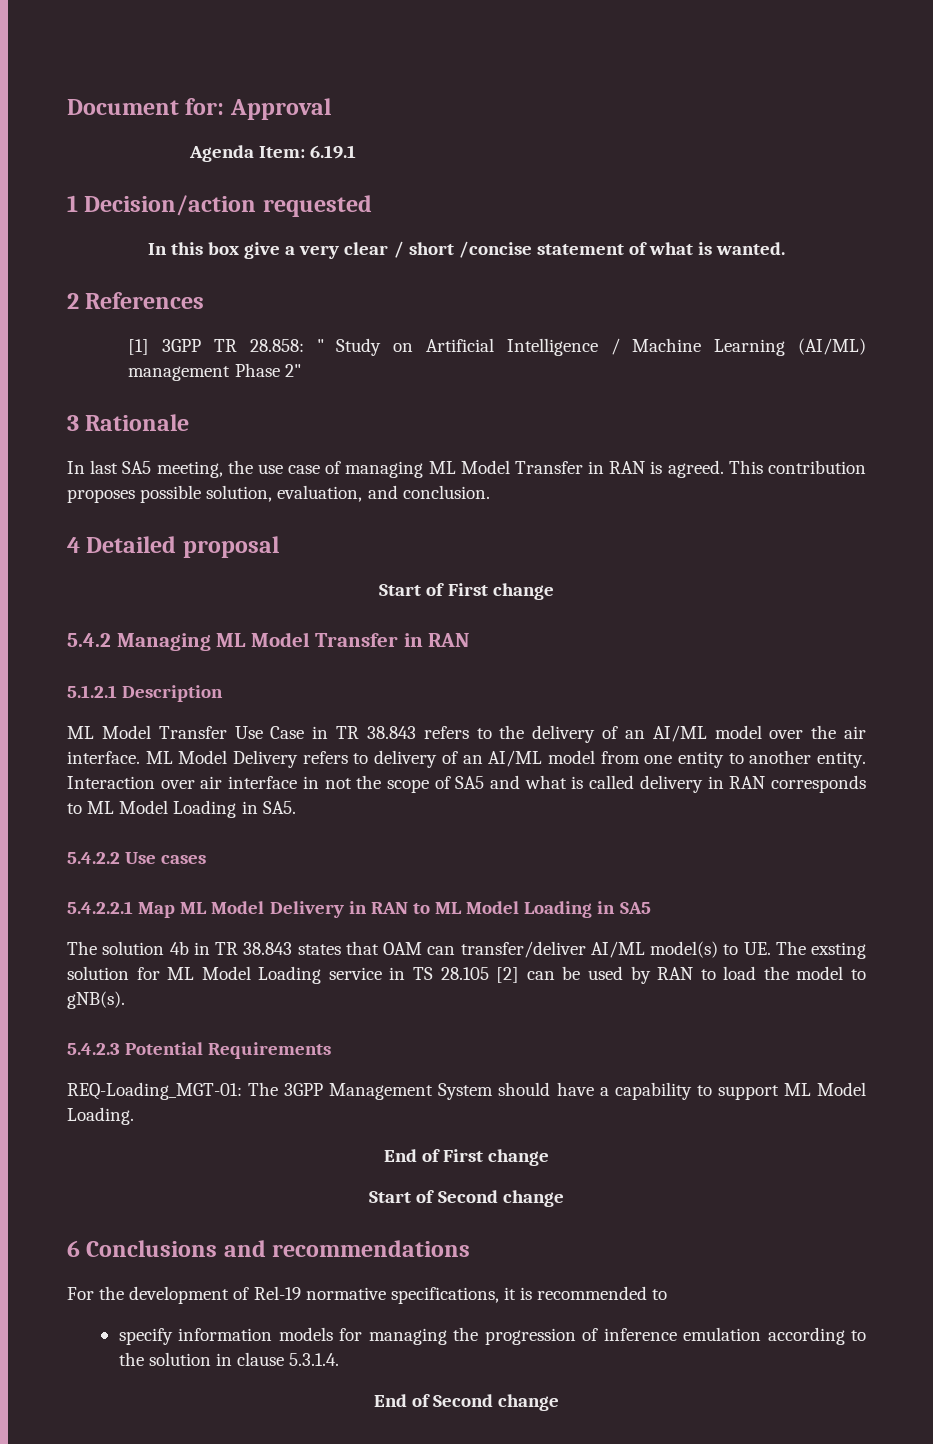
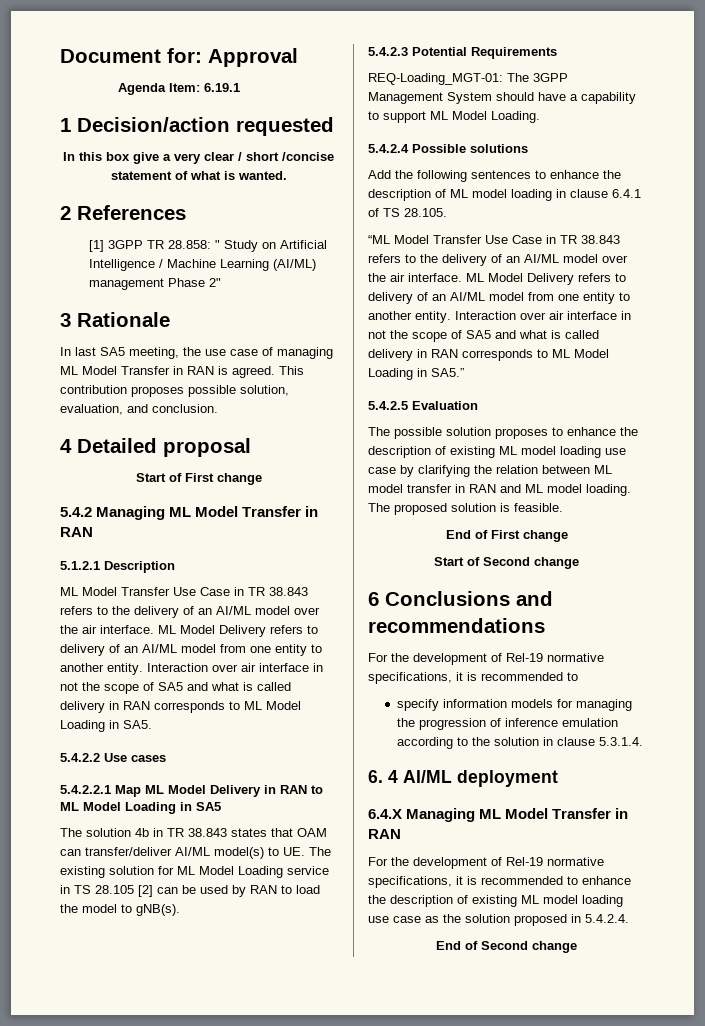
[811,942,866,959] exsting -> [60,866,105,878] existing
(134, 1116) none -> [368,144,528,153] [368,170,621,182] [368,189,641,201] [368,208,447,217] [368,235,620,244] [368,254,628,266] [368,273,626,285] [368,292,630,304] [368,311,631,323] [368,330,599,342] [368,349,609,361] [368,368,464,380] [368,401,478,410] [368,427,638,439] [368,446,626,458] [368,465,612,477] [368,484,631,496] [368,503,563,515] // 5.4.2.4 Possible solutions // Add the following sentences to enhance the description of ML model loading in clause 6.4.1 of TS 28.105. // “ML Model Transfer Use Case in TR 38.843 refers to the delivery of an AI/ML model over the air interface. ML Model Delivery refers to delivery of an AI/ML model from one entity to another entity. Interaction over air interface in not the scope of SA5 and what is called delivery in RAN corresponds to ML Model Loading in SA5.” // 5.4.2.5 Evaluation // The possible solution proposes to enhance the description of existing ML model loading use case by clarifying the relation between ML model transfer in RAN and ML model loading. The proposed solution is feasible.
(340, 1359) none -> [368,770,558,787] [368,808,629,822] [368,829,401,839] [368,857,604,869] [368,876,631,888] [368,895,623,907] [368,914,629,926] // 6. 4 AI/ML deployment // 6.4.X Managing ML Model Transfer in RAN // For the development of Rel-19 normative specifications, it is recommended to enhance the description of existing ML model loading use case as the solution proposed in 5.4.2.4.

